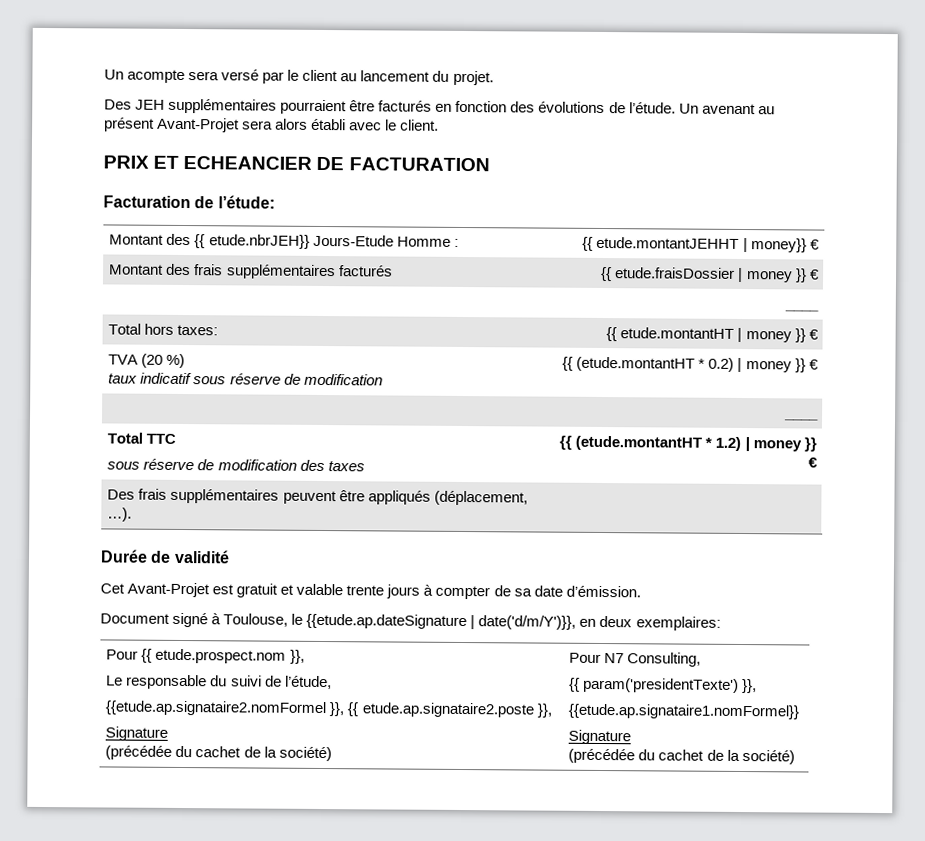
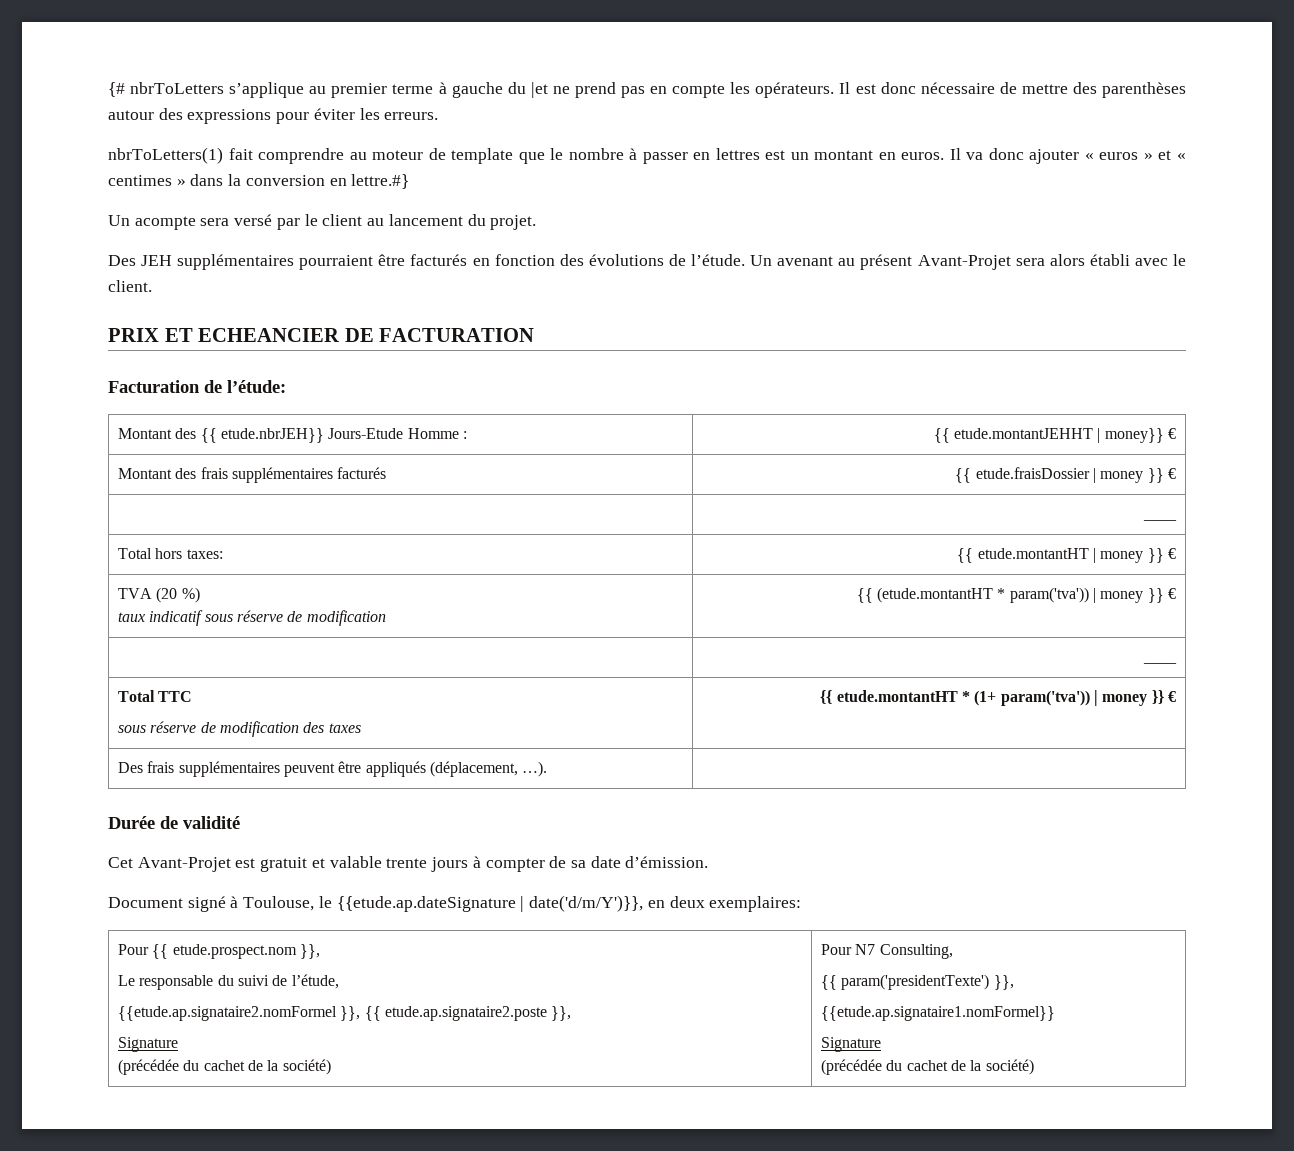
(104, 74) none -> [108,82,1187,98] [108,108,439,124] [108,147,1186,164] [108,174,410,189] {# nbrToLetters s’applique au premier terme à gauche du |et ne prend pas en compte les opérateurs. Il est donc nécessaire de mettre des parenthèses autour des expressions pour éviter les erreurs. // nbrToLetters(1) fait comprendre au moteur de template que le nombre à passer en lettres est un montant en euros. Il va donc ajouter « euros » et « centimes » dans la conversion en lettre.#} //
[708,357,735,372] 0.2) -> [1009,587,1089,603] param('tva'))
[575,435,742,451] (etude.montantHT * 1.2) -> [836,690,1090,706] etude.montantHT * (1+ param('tva'))

